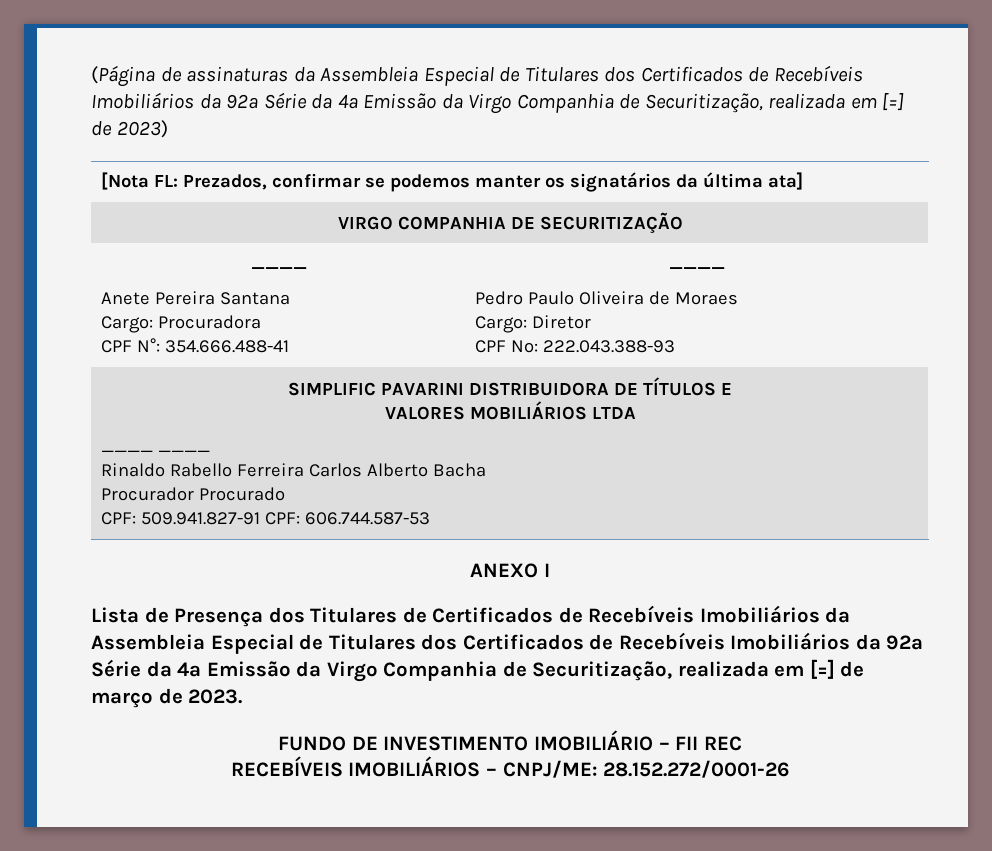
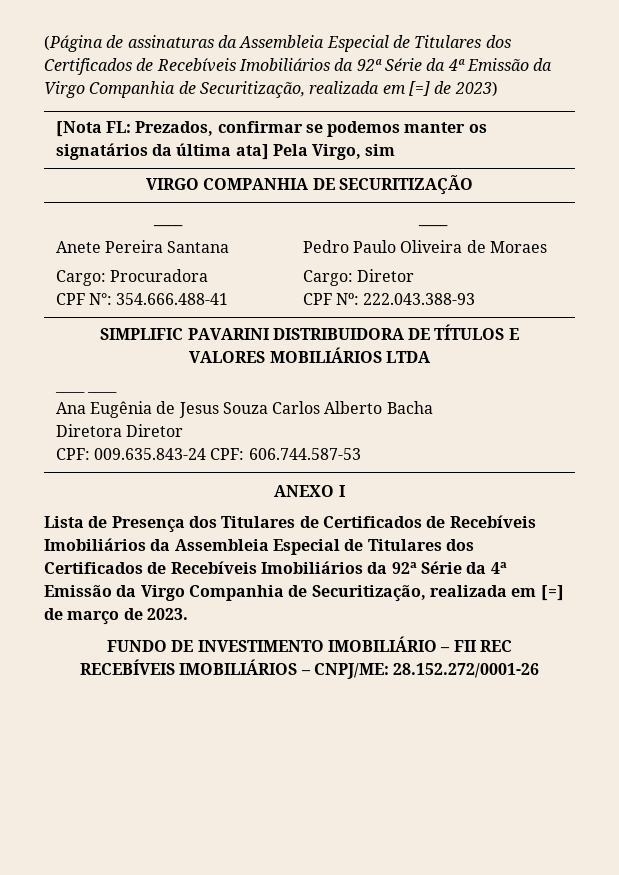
(803, 181) none -> [272,144,396,160] Pela Virgo, sim
[101,463,305,477] Rinaldo Rabello Ferreira -> [55,401,268,418] Ana Eugênia de Jesus Souza
[101,487,286,501] [101,512,261,525] Procurador Procurado // CPF: 509.941.827-91 -> [55,424,183,437] [55,448,206,460] Diretora Diretor // CPF: 009.635.843-24

